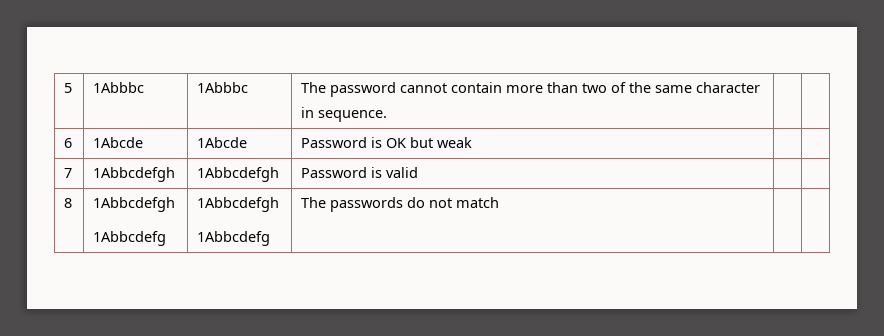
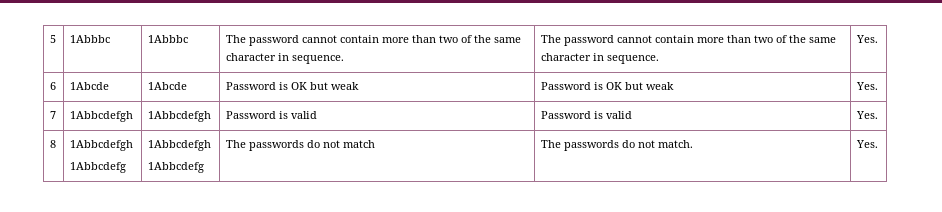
(388, 116) | -> [540,35,836,46] [540,53,659,64] [855,35,878,43] The password cannot contain more than two of the same character in sequence. | Yes.
(473, 142) | -> [540,82,674,90] [855,82,878,90] Password is OK but weak | Yes.
(419, 172) | -> [540,111,632,119] [855,111,878,119] Password is valid | Yes.
(500, 202) | -> [540,140,693,151] [855,140,878,148] The passwords do not match. | Yes.

